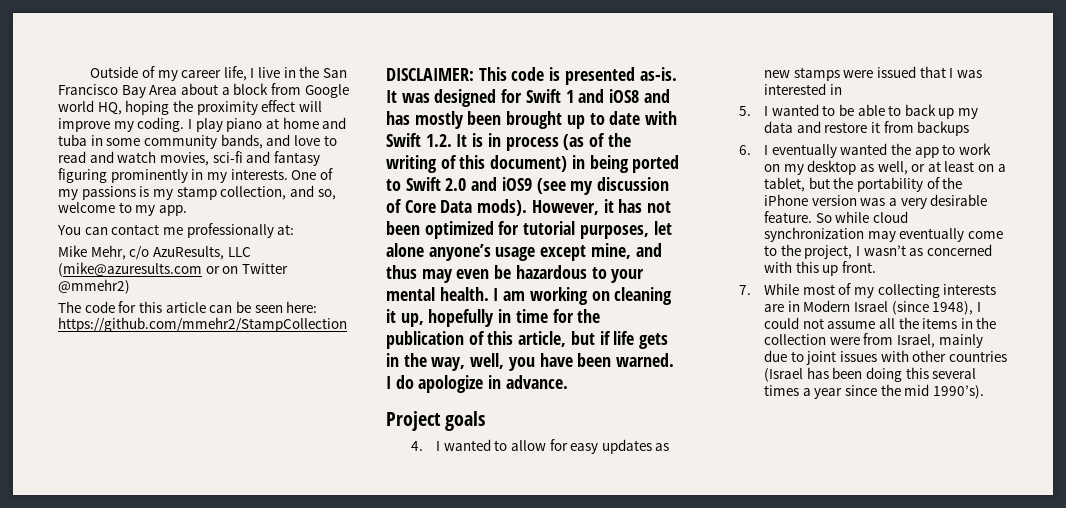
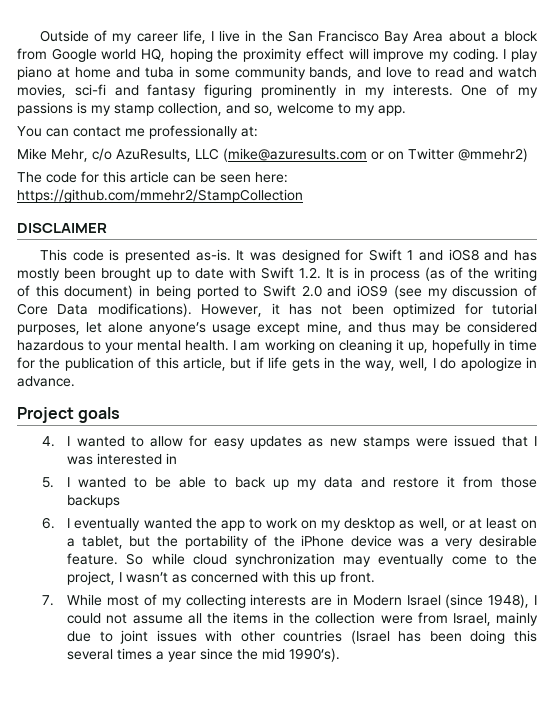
[386,68,474,81] DISCLAIMER: -> [17,223,107,233] DISCLAIMER //
[477,199,528,216] mods). -> [97,303,192,317] modifications).
[456,265,512,279] even be -> [444,321,537,333] be considered
[508,353,675,371] you have been warned. -> (429, 364) none
(914, 127) none -> [501,477,537,488] those
[811,195,857,206] version -> [350,535,392,547] device

